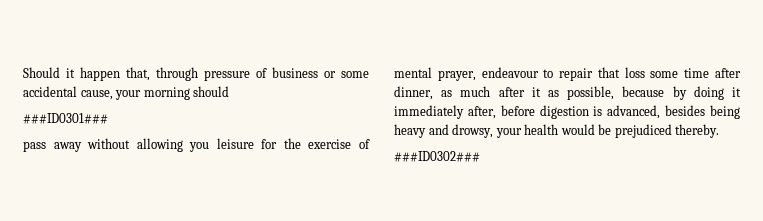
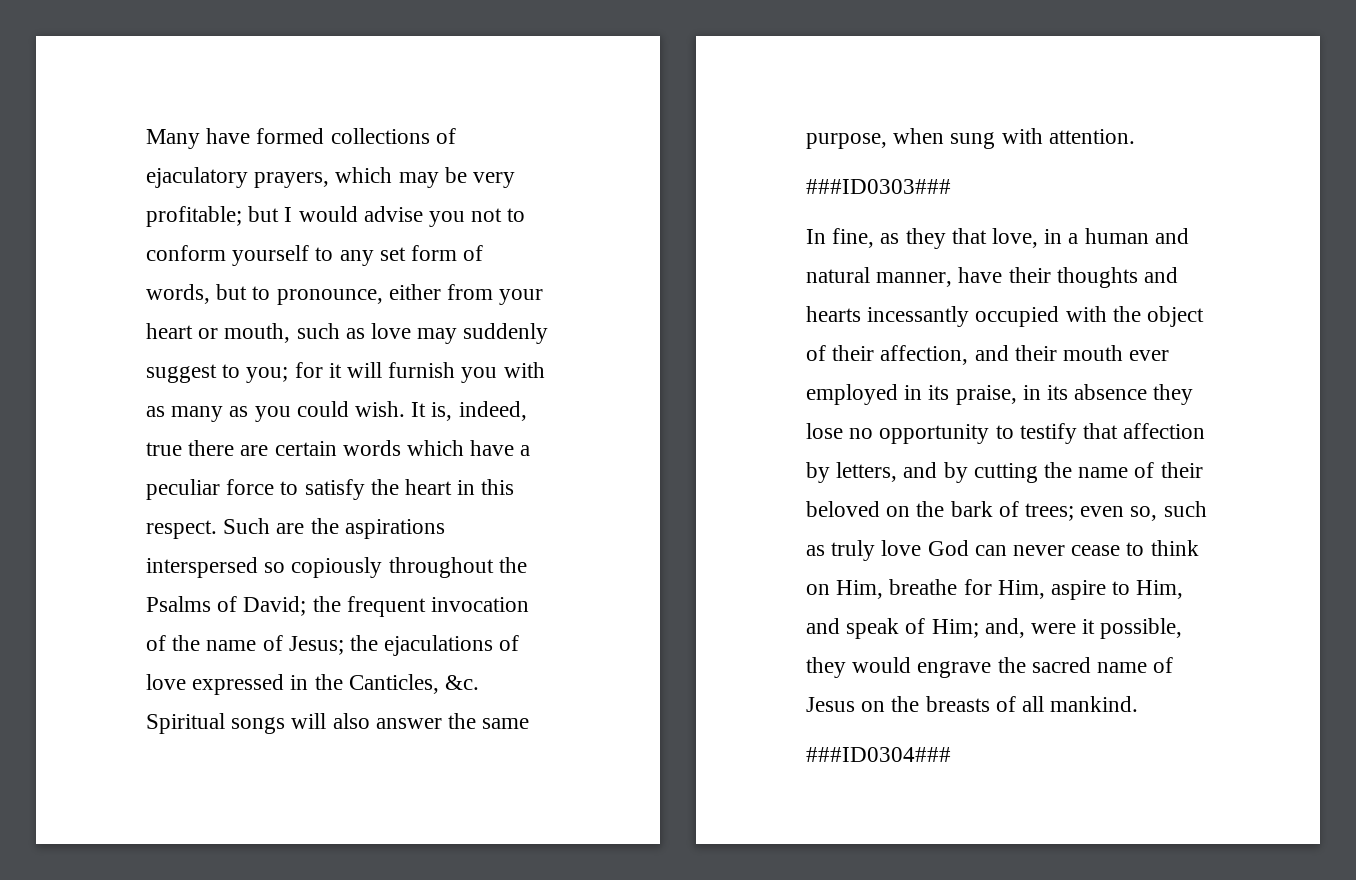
[23,67,369,81] [23,86,230,100] [23,113,108,124] [23,138,371,152] [394,67,741,81] [394,86,741,100] [394,105,740,119] [394,124,720,138] [394,151,480,162] Should it happen that, through pressure of business or some accidental cause, your morning should // ###ID0301### // pass away without allowing you leisure for the exercise of mental prayer, endeavour to repair that loss some time after dinner, as much after it as possible, because by doing it immediately after, before digestion is advanced, besides being heavy and drowsy, your health would be prejudiced thereby. // ###ID0302### -> [146,128,456,149] [146,167,516,188] [146,206,526,227] [146,245,484,266] [146,284,544,305] [146,323,549,344] [146,362,545,383] [146,401,527,422] [146,440,531,456] [146,479,515,500] [146,518,445,539] [146,557,527,578] [146,596,530,617] [146,635,520,656] [146,674,480,695] [146,713,530,734] [806,128,1135,149] [806,179,951,194] [806,228,1189,249] [806,267,1179,288] [806,306,1205,327] [806,345,1170,365] [806,384,1194,405] [806,423,1206,444] [806,462,1203,483] [806,501,1207,521] [806,540,1199,561] [806,579,1184,600] [806,618,1183,639] [806,657,1174,678] [806,696,1139,712] [806,747,951,762] Many have formed collections of ejaculatory prayers, which may be very profitable; but I would advise you not to conform yourself to any set form of words, but to pronounce, either from your heart or mouth, such as love may suddenly suggest to you; for it will furnish you with as many as you could wish. It is, indeed, true there are certain words which have a peculiar force to satisfy the heart in this respect. Such are the aspirations interspersed so copiously throughout the Psalms of David; the frequent invocation of the name of Jesus; the ejaculations of love expressed in the Canticles, &c. Spiritual songs will also answer the same purpose, when sung with attention. // ###ID0303### // In fine, as they that love, in a human and natural manner, have their thoughts and hearts incessantly occupied with the object of their affection, and their mouth ever employed in its praise, in its absence they lose no opportunity to testify that affection by letters, and by cutting the name of their beloved on the bark of trees; even so, such as truly love God can never cease to think on Him, breathe for Him, aspire to Him, and speak of Him; and, were it possible, they would engrave the sacred name of Jesus on the breasts of all mankind. // ###ID0304###

